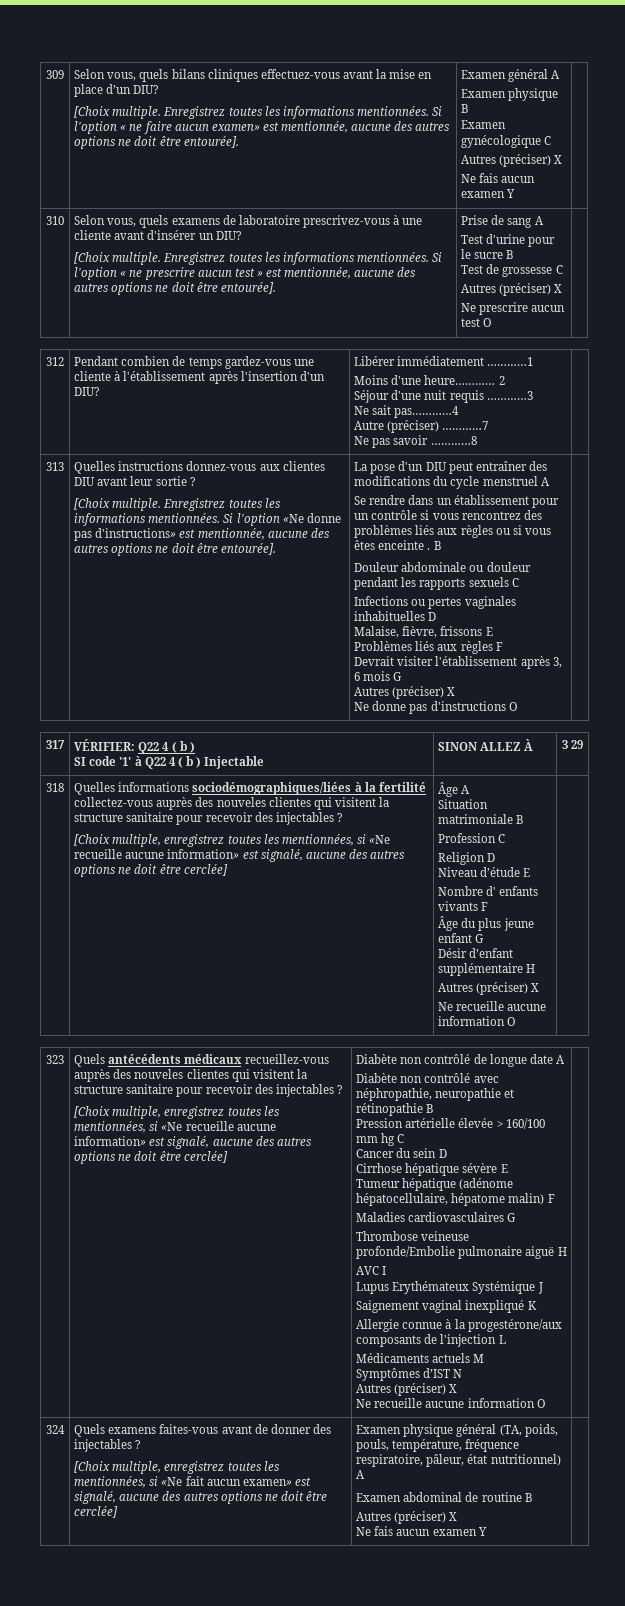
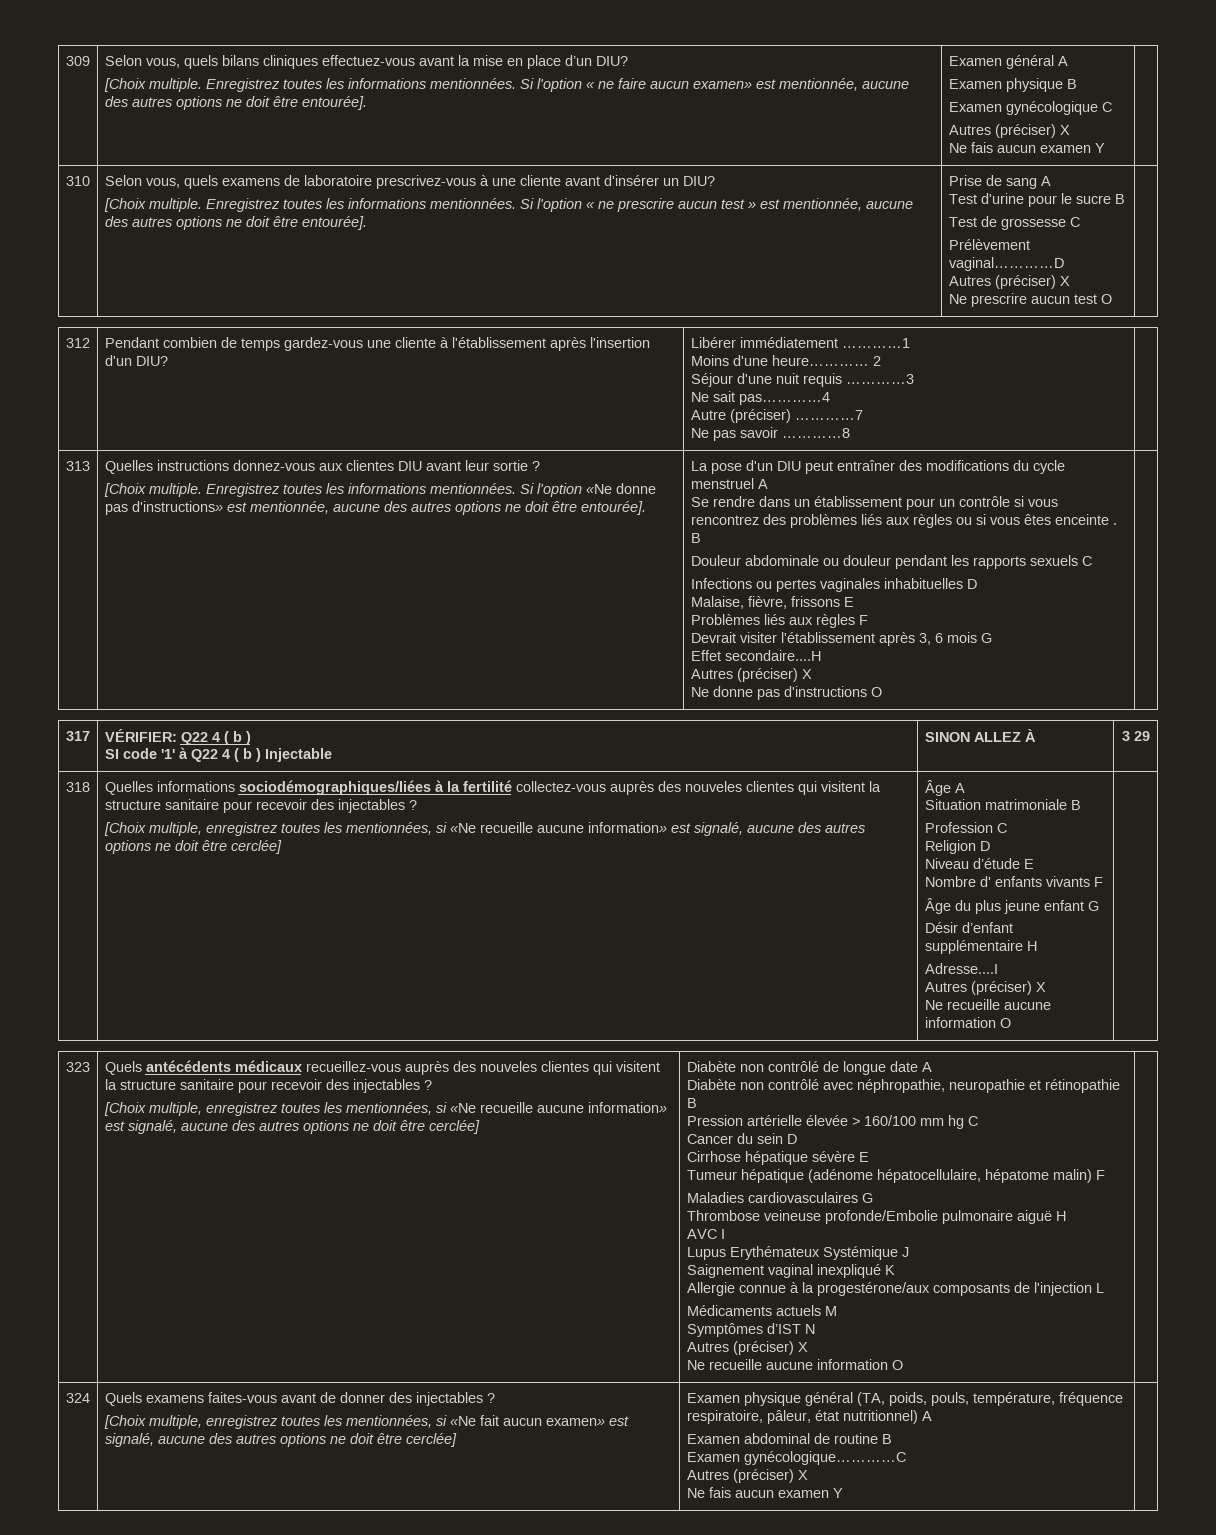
(563, 269) none -> [948,239,1030,250] [948,257,1064,271] // Prélèvement vaginal…………D
(402, 676) none -> [690,650,821,661] // Effet secondaire....H
(536, 968) none -> [924,963,998,974] // Adresse....I
(533, 1497) none -> [686,1451,906,1465] // Examen gynécologique…………C

